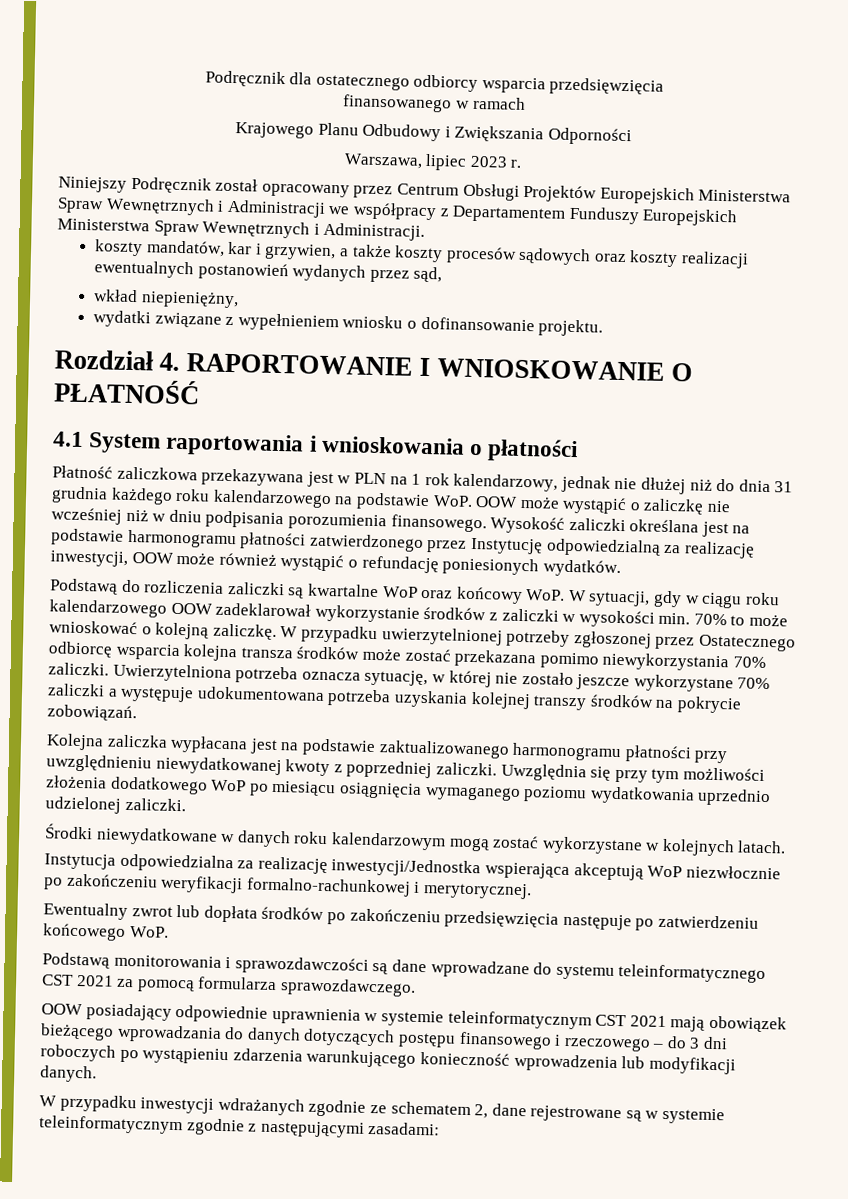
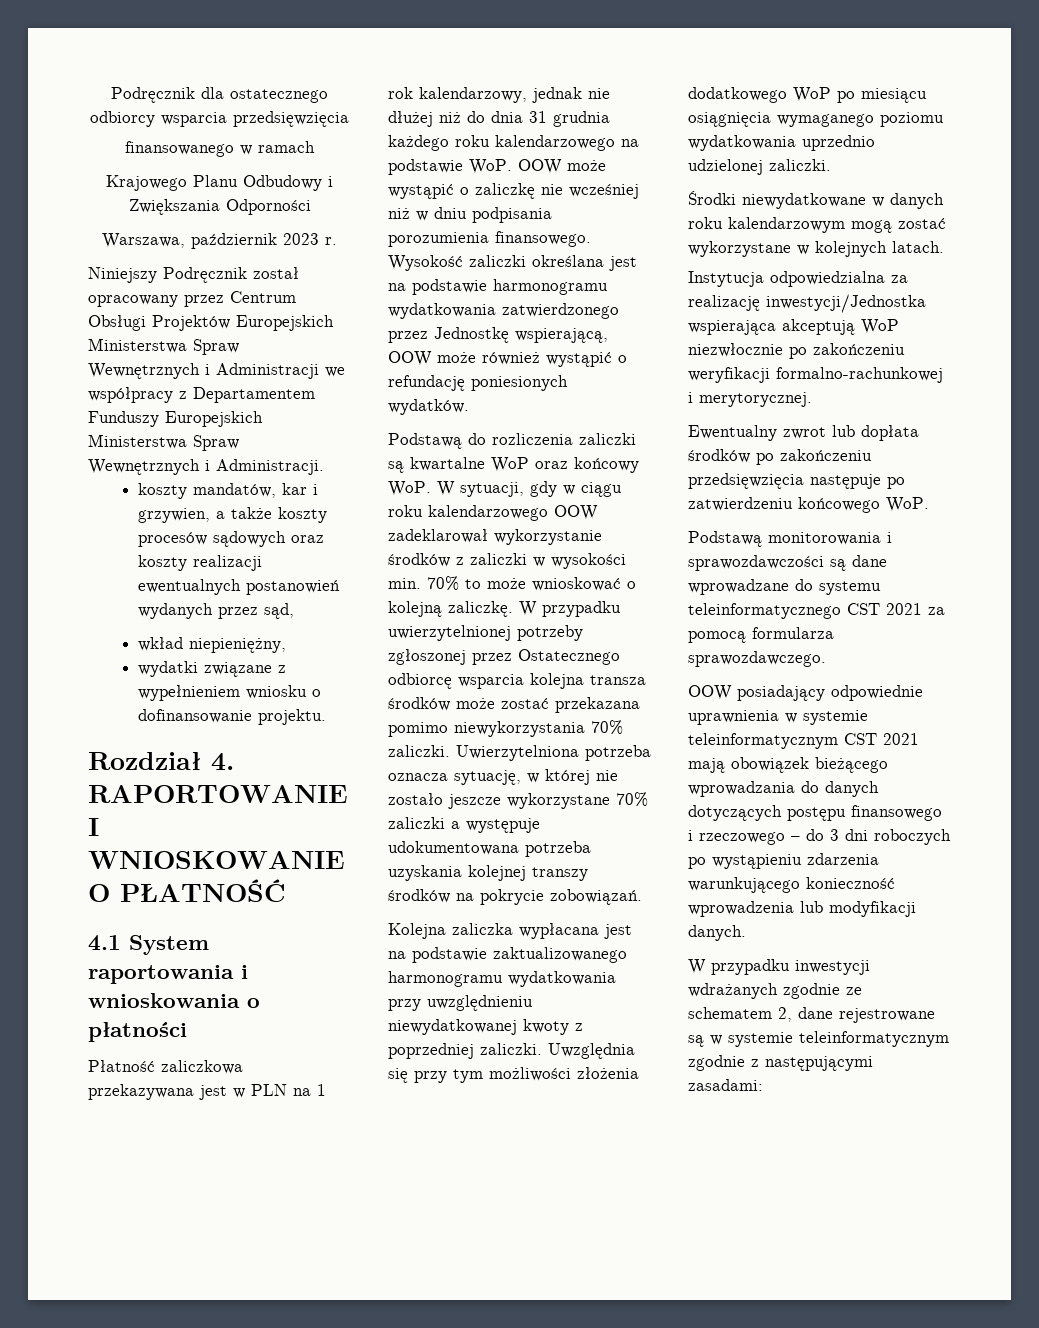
[425,153,468,171] lipiec -> [191,233,277,249] październik
[240,532,307,550] płatności -> [388,303,496,319] wydatkowania
[469,537,755,559] [50,550,128,567] Instytucję odpowiedzialną za realizację inwestycji, -> [434,327,608,343] Jednostkę wspierającą,
[624,745,692,763] płatności -> [508,971,616,987] wydatkowania

